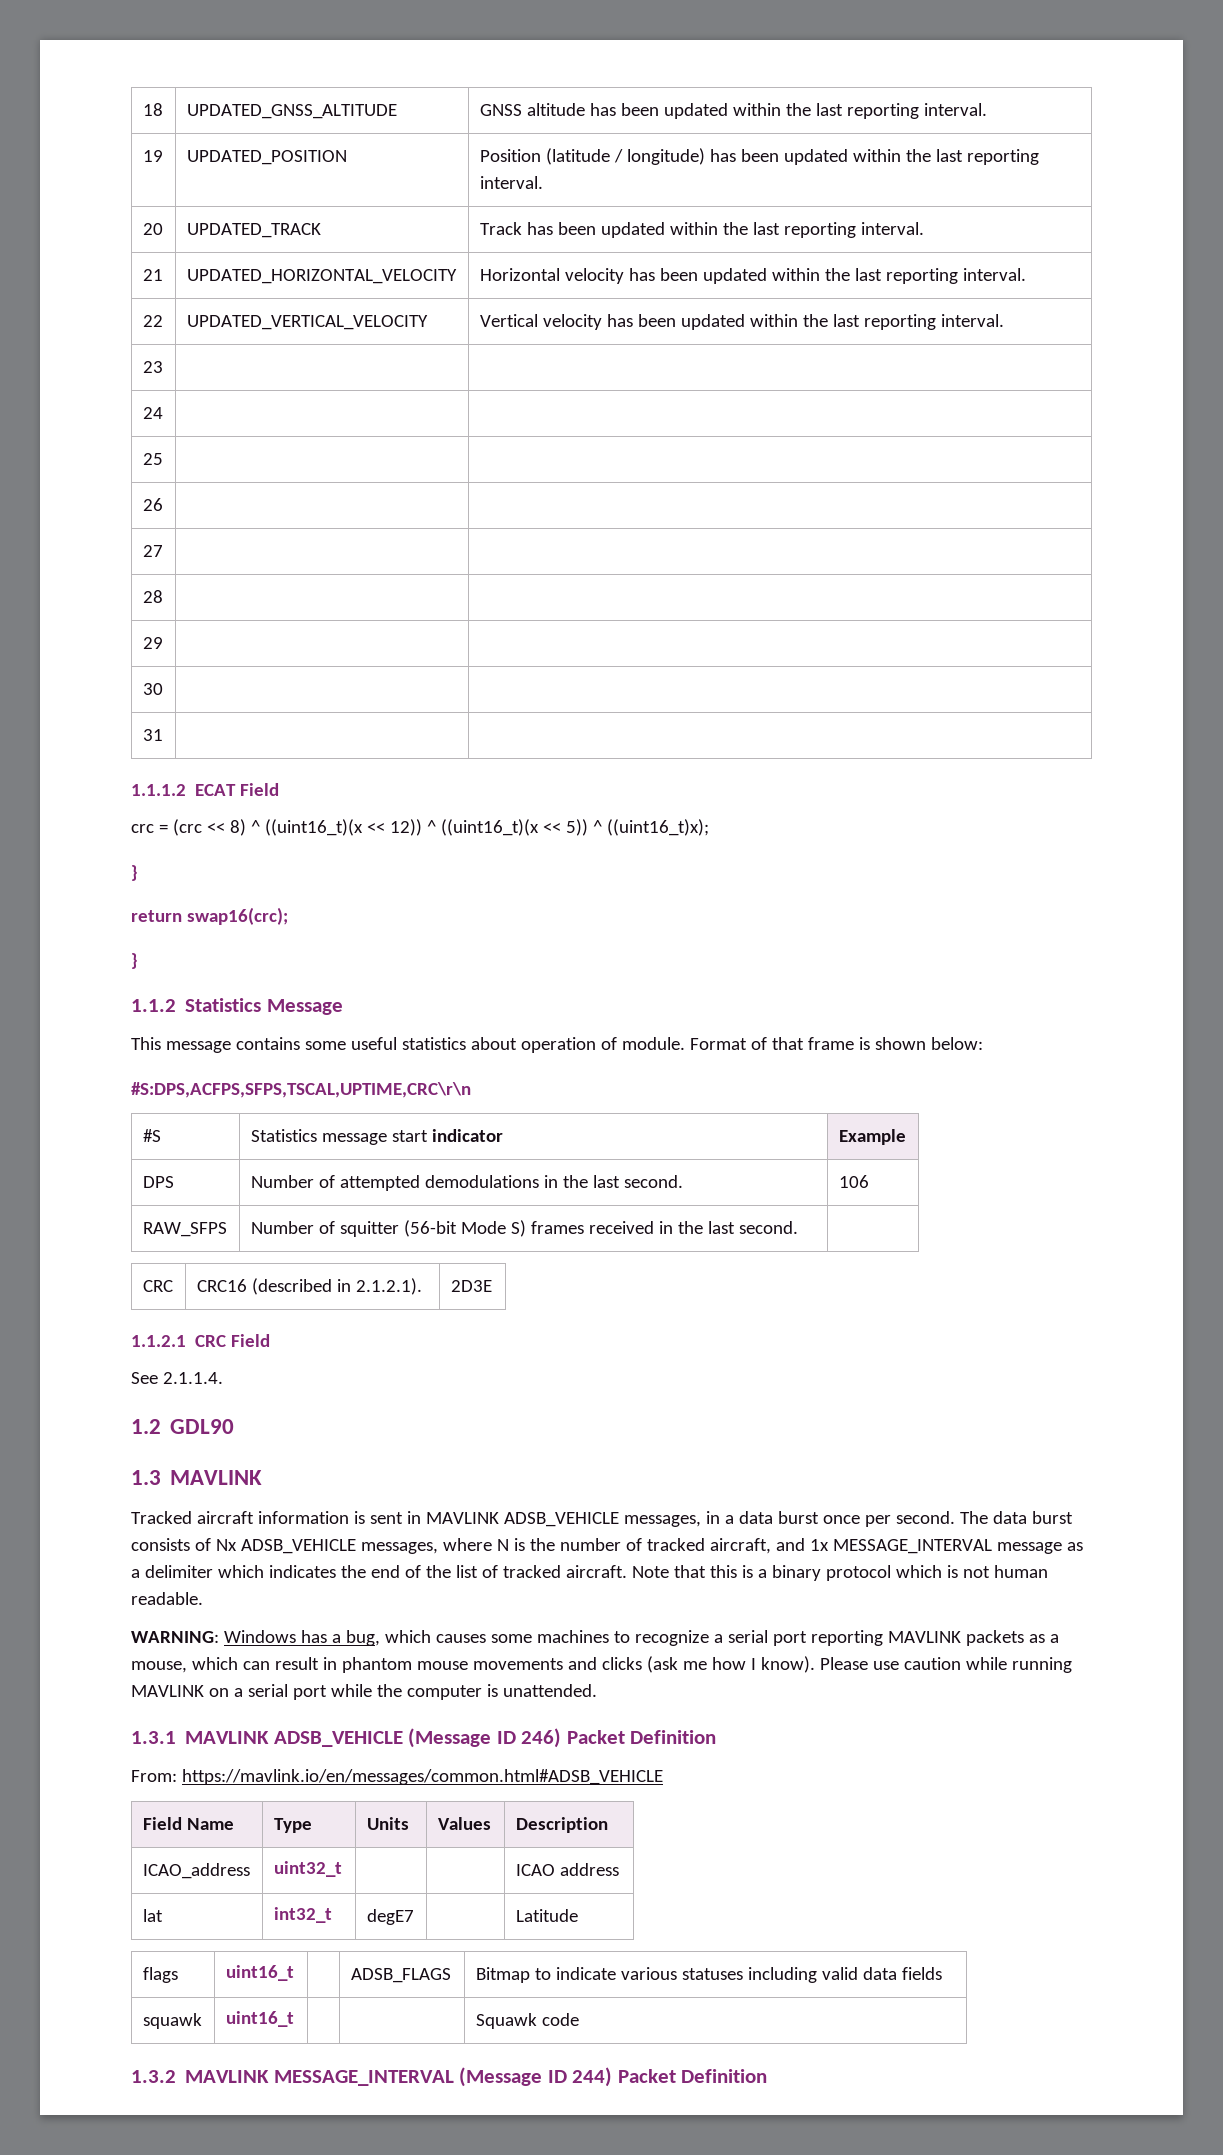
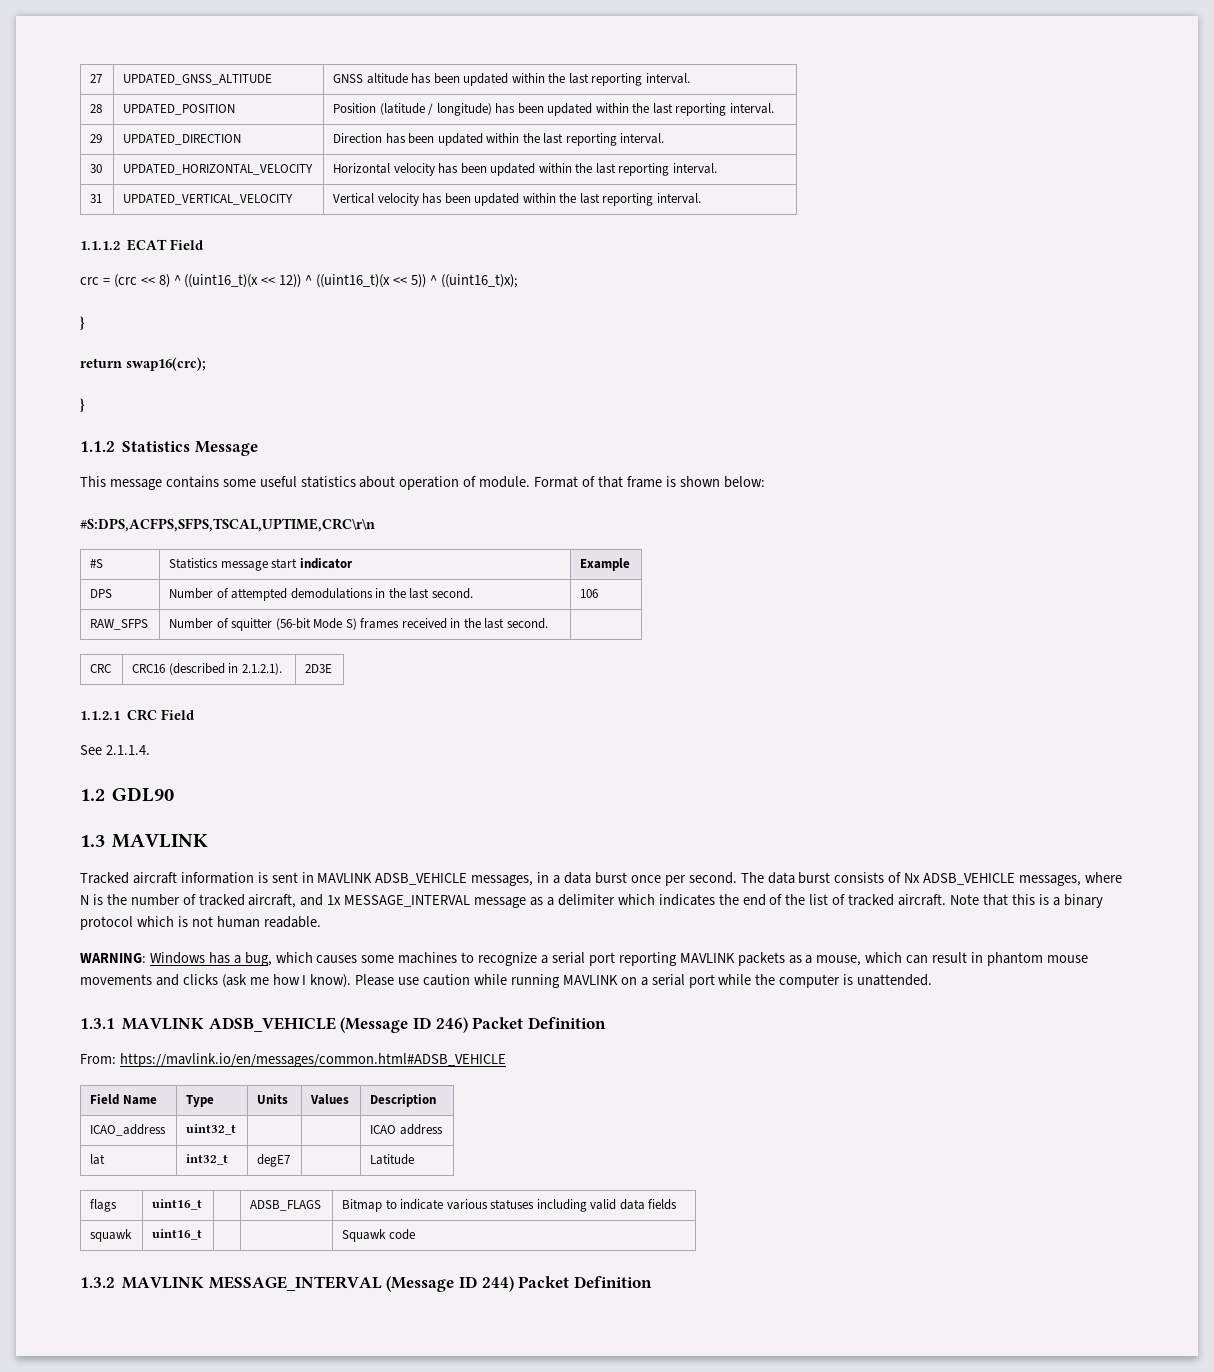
[142,103,163,116] 18 -> [90,74,103,83] 27
[142,150,163,162] 19 -> [90,104,103,113] 28
[142,223,163,235] [186,223,321,238] [479,222,924,238] [142,269,163,281] 20 | UPDATED_TRACK | Track has been updated within the last reporting interval. // 21 -> [90,134,103,143] [123,134,242,145] [333,133,665,146] [90,164,103,173] 29 | UPDATED_DIRECTION | Direction has been updated within the last reporting interval. // 30
[142,315,163,327] 22 -> [90,194,103,203] 31
[142,361,163,373] [142,407,163,419] [142,453,163,465] [142,498,163,511] [142,545,163,557] [142,590,163,603] [142,637,163,649] [142,683,163,695] [142,729,163,741] // 23 | | // 24 | | // 25 | | // 26 | | // 27 | | // 28 | | // 29 | | // 30 | | // 31 | | -> (701, 198) none

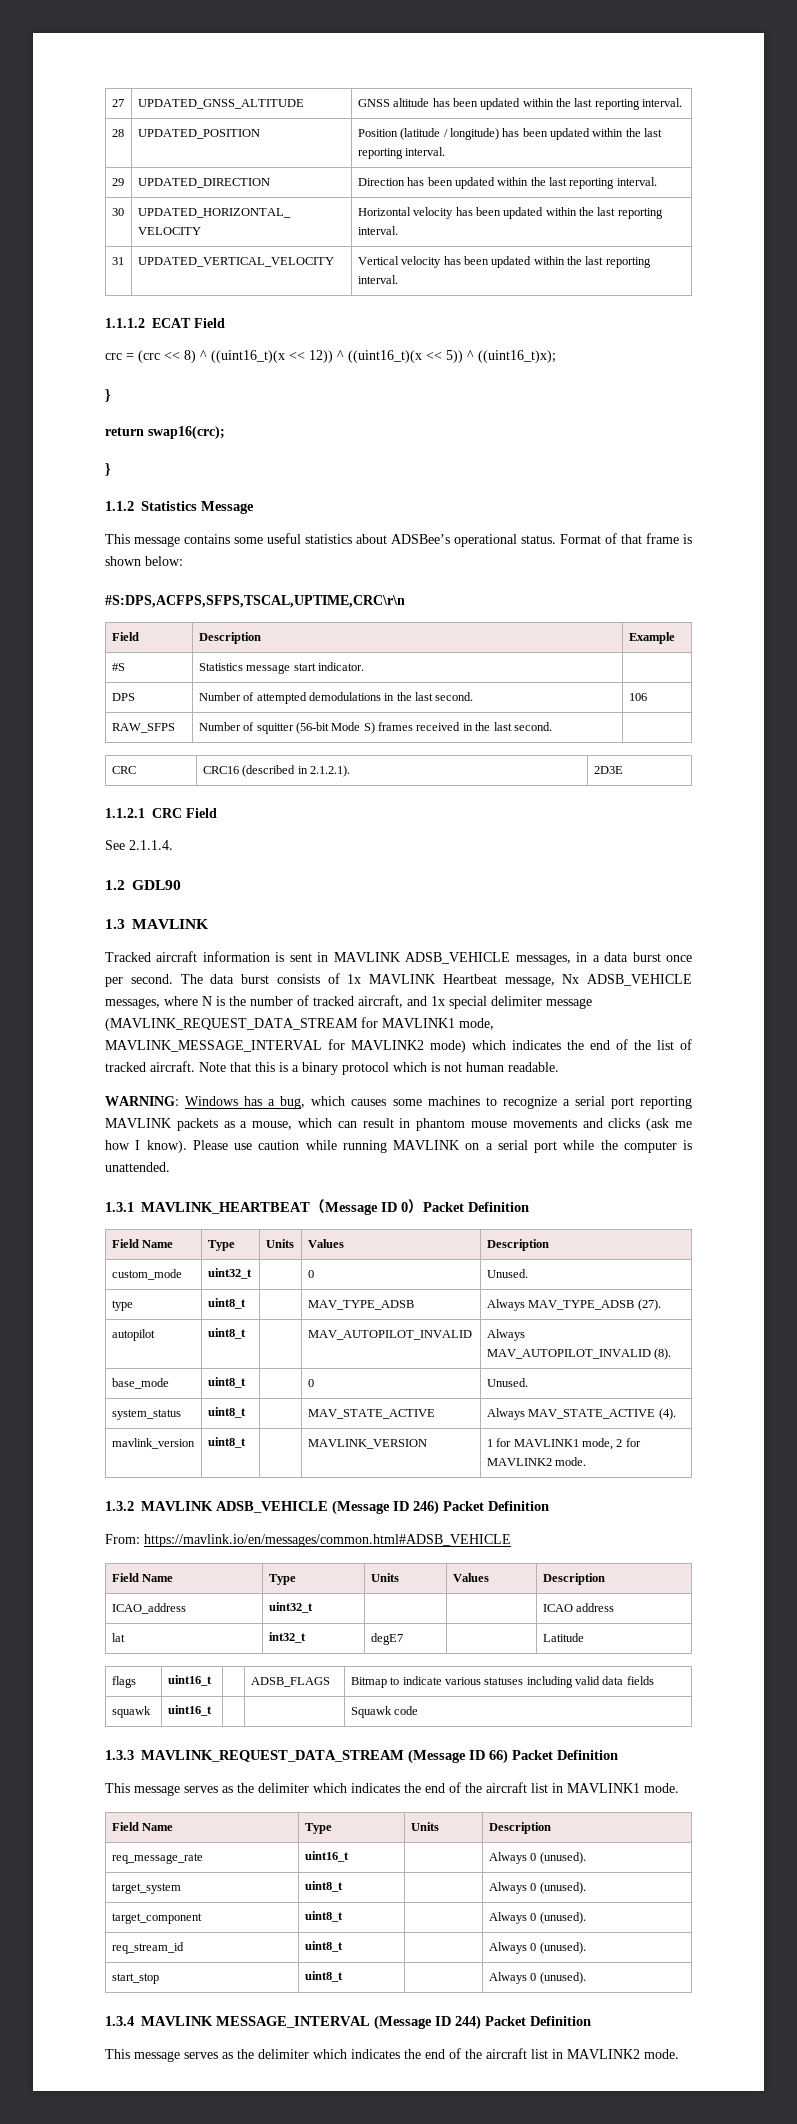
[399,476,531,490] operation of module. -> [391,534,556,547] ADSBee’s operational status.
(375, 525) none -> [111,632,139,641] [198,632,261,644] [628,632,675,644] // Field | Description | Example
[299,558,353,569] [580,558,631,571] indicator | Example -> [317,662,364,671] indicator. |
(902, 877) none -> [347,974,555,987] 1x MAVLINK Heartbeat message,
[344,894,615,908] MESSAGE_INTERVAL message as a delimiter -> [449,996,592,1009] [105,1017,494,1031] [105,1039,466,1053] special delimiter message (MAVLINK_REQUEST_DATA_STREAM for MAVLINK1 mode, MAVLINK_MESSAGE_INTERVAL for MAVLINK2 mode)
(115, 1023) none -> [141,1199,529,1215] [111,1239,174,1248] [207,1240,235,1251] [265,1239,294,1248] [307,1239,344,1248] [486,1239,549,1251] [111,1269,182,1280] [207,1268,252,1279] [307,1270,314,1278] [486,1269,528,1278] [111,1300,133,1311] [207,1298,246,1309] [307,1300,414,1310] [486,1299,661,1311] [111,1329,155,1341] [207,1328,246,1339] [307,1330,472,1340] [486,1329,525,1341] [486,1348,672,1360] [111,1378,169,1389] [207,1377,246,1388] [307,1379,314,1387] [486,1378,528,1387] [111,1409,181,1420] [207,1407,246,1418] [307,1409,435,1419] [486,1408,676,1420] [111,1438,195,1449] [207,1437,246,1448] [307,1439,427,1449] [486,1438,641,1450] [486,1457,587,1466] [105,1501,134,1511] MAVLINK_HEARTBEAT（Message ID 0）Packet Definition // Field Name | Type | Units | Values | Description // custom_mode | uint32_t | | 0 | Unused. // type | uint8_t | | MAV_TYPE_ADSB | Always MAV_TYPE_ADSB (27). // autopilot | uint8_t | | MAV_AUTOPILOT_INVALID | Always MAV_AUTOPILOT_INVALID (8). // base_mode | uint8_t | | 0 | Unused. // system_status | uint8_t | | MAV_STATE_ACTIVE | Always MAV_STATE_ACTIVE (4). // mavlink_version | uint8_t | | MAVLINK_VERSION | 1 for MAVLINK1 mode, 2 for MAVLINK2 mode. // 1.3.2
[80,1277,115,1288] 1.3.2 -> [105,1749,618,1764] [105,1782,679,1796] [111,1822,174,1831] [304,1823,332,1834] [410,1822,439,1831] [488,1822,551,1834] [111,1853,203,1864] [304,1851,349,1862] [488,1852,586,1864] [111,1883,181,1894] [304,1881,343,1892] [488,1882,586,1894] [111,1913,202,1924] [304,1911,343,1922] [488,1912,586,1924] [111,1942,184,1954] [304,1941,343,1952] [488,1942,586,1954] [111,1973,159,1984] [304,1971,343,1982] [488,1972,586,1984] [105,2016,134,2026] 1.3.3 MAVLINK_REQUEST_DATA_STREAM (Message ID 66) Packet Definition // This message serves as the delimiter which indicates the end of the aircraft list in MAVLINK1 mode. // Field Name | Type | Units | Description // req_message_rate | uint16_t | | Always 0 (unused). // target_system | uint8_t | | Always 0 (unused). // target_component | uint8_t | | Always 0 (unused). // req_stream_id | uint8_t | | Always 0 (unused). // start_stop | uint8_t | | Always 0 (unused). // 1.3.4
(652, 1282) none -> [105,2048,679,2062] // This message serves as the delimiter which indicates the end of the aircraft list in MAVLINK2 mode.

